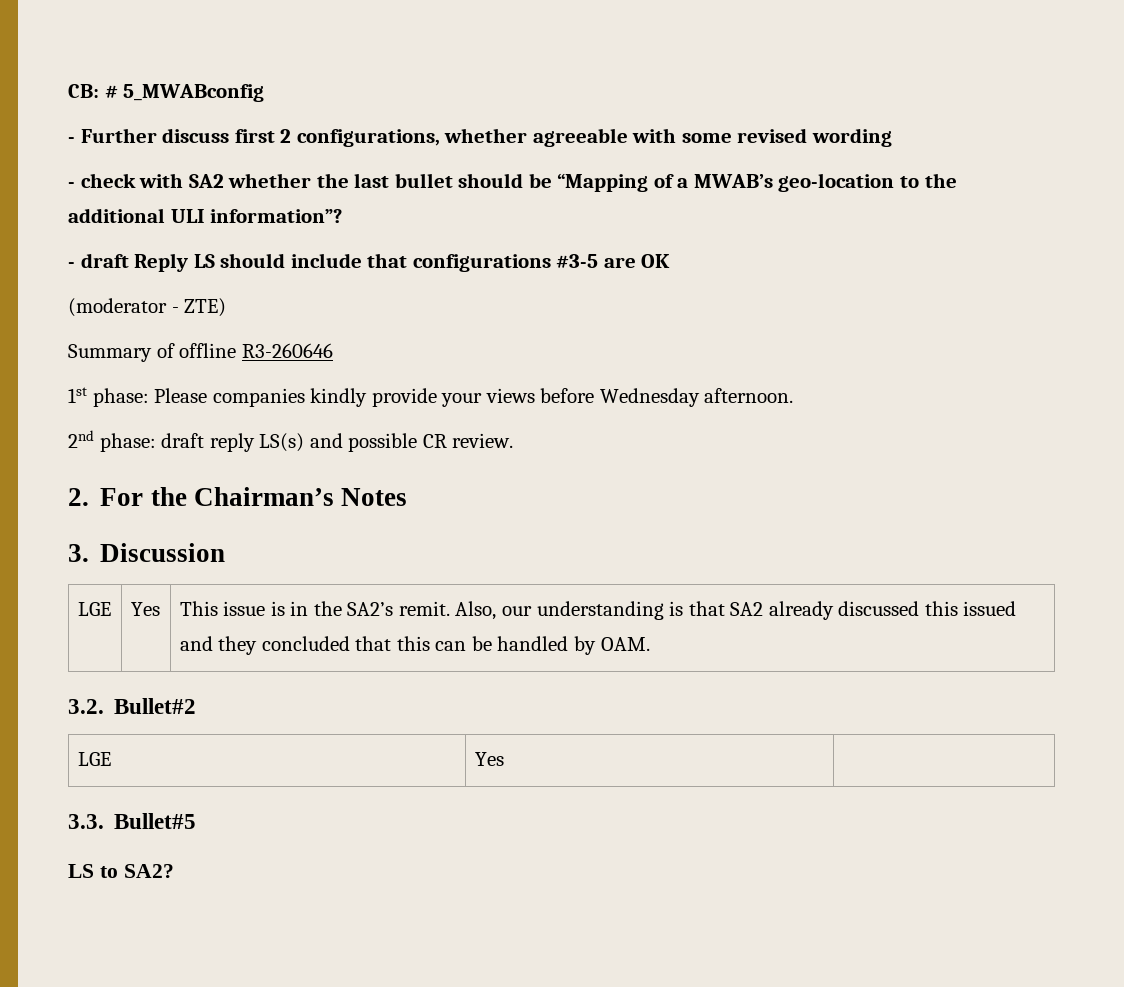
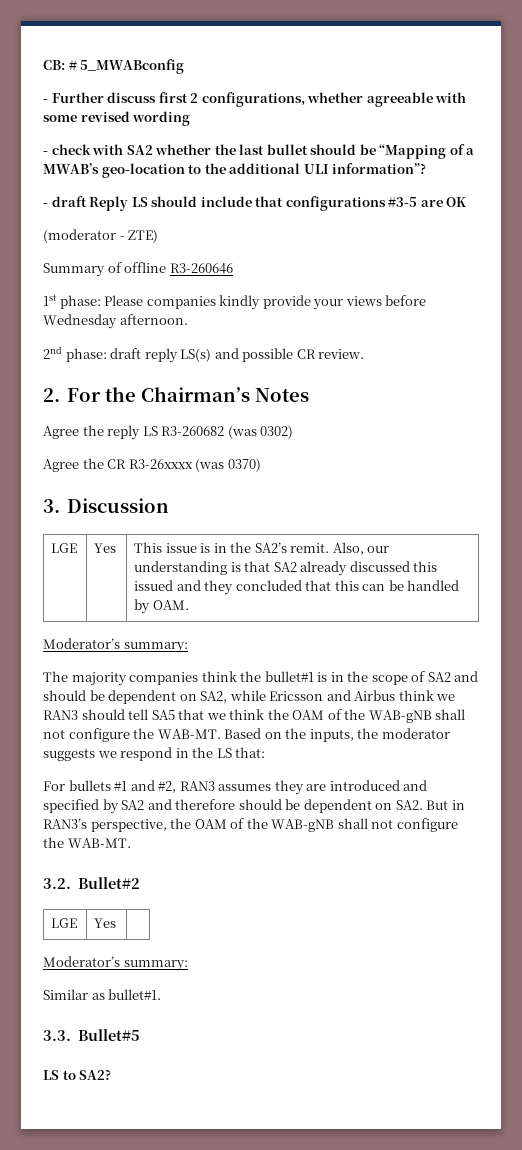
(408, 497) none -> [43,425,294,440] [43,458,261,472] // Agree the reply LS R3-260682 (was 0302) // Agree the CR R3-26xxxx (was 0370)
(650, 644) none -> [43,638,188,653] [43,671,479,686] [43,690,456,704] [43,709,466,723] [43,728,450,742] [43,747,266,761] [43,780,428,795] [43,799,465,814] [43,818,458,832] [43,837,131,848] // Moderator’s summary: // The majority companies think the bullet#1 is in the scope of SA2 and should be dependent on SA2, while Ericsson and Airbus think we RAN3 should tell SA5 that we think the OAM of the WAB-gNB shall not configure the WAB-MT. Based on the inputs, the moderator suggests we respond in the LS that: // For bullets #1 and #2, RAN3 assumes they are introduced and specified by SA2 and therefore should be dependent on SA2. But in RAN3’s perspective, the OAM of the WAB-gNB shall not configure the WAB-MT.
(504, 759) none -> [43,956,188,971] [43,989,162,1000] // Moderator’s summary: // Similar as bullet#1.

